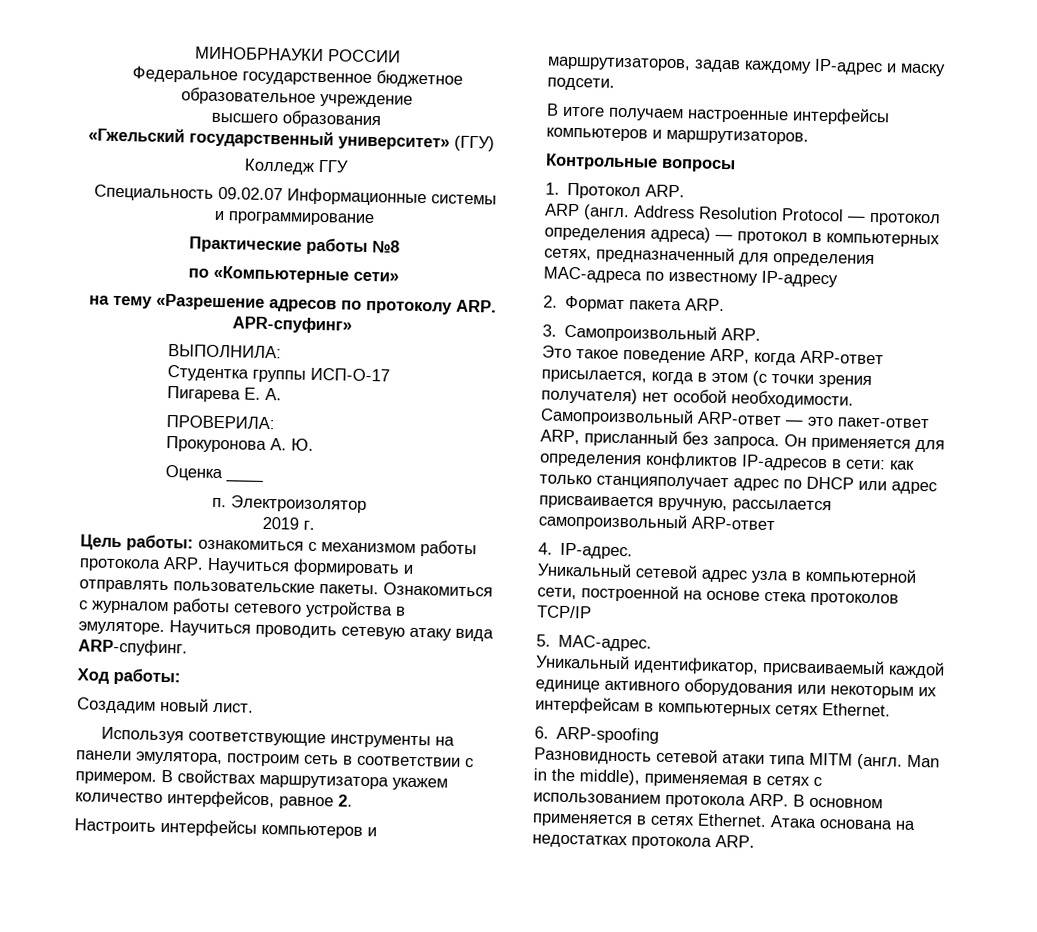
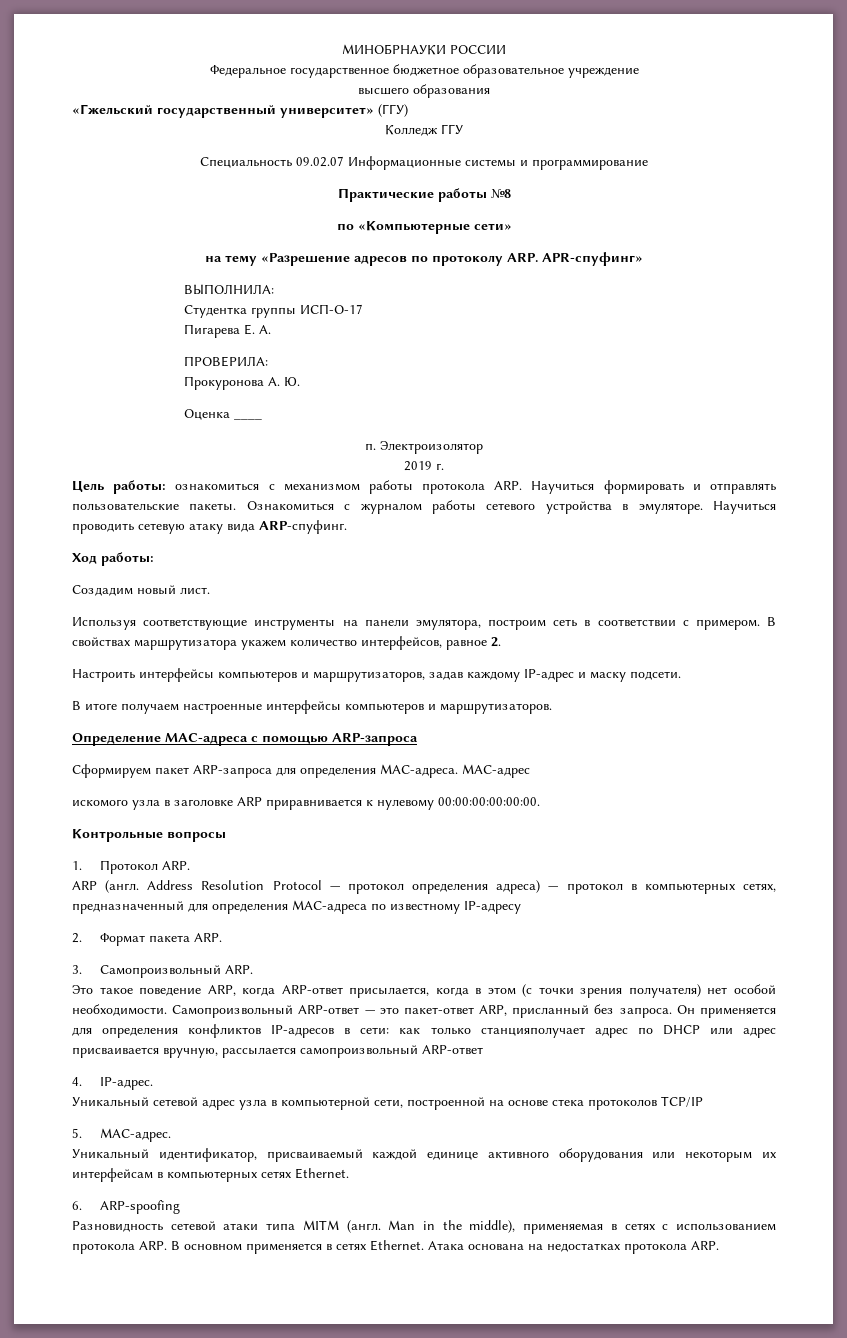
(809, 137) none -> [72,733,418,746] [72,764,530,778] [72,797,540,810] // Определение MAC-адреса с помощью ARP-запроса // Сформируем пакет ARP-запроса для определения MAC-адреса. MAC-адрес // искомого узла в заголовке ARP приравнивается к нулевому 00:00:00:00:00:00.

